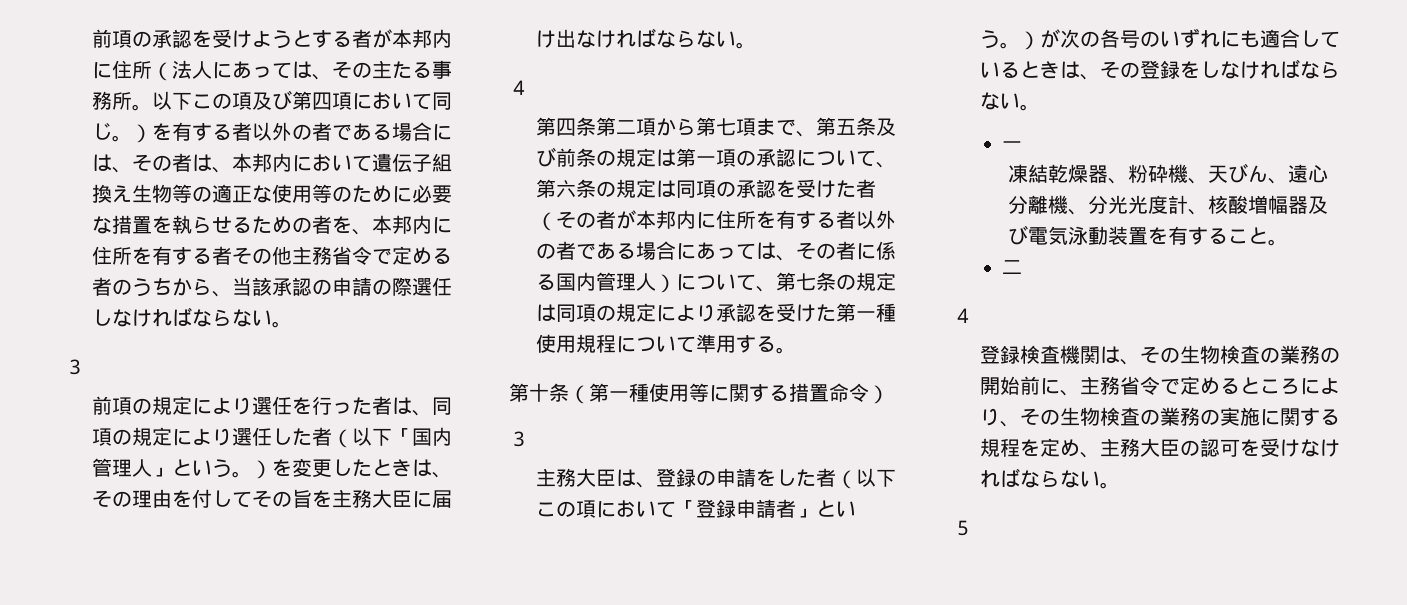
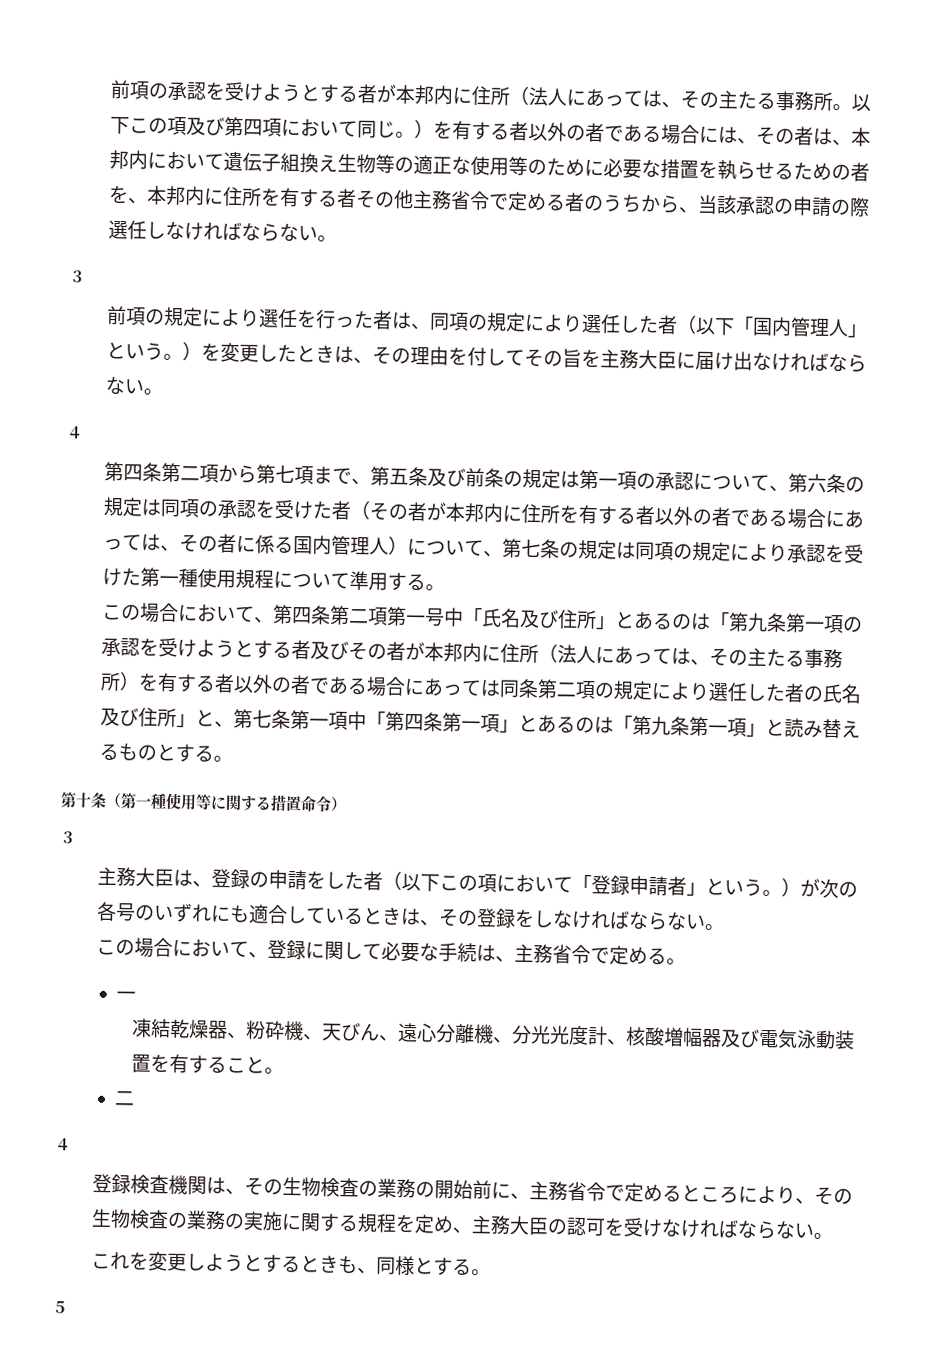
(797, 350) none -> [101,602,863,634] [100,637,843,669] [99,671,862,704] [99,707,861,739] [98,743,233,763] // この場合において、第四条第二項第一号中「氏名及び住所」とあるのは「第九条第一項の承認を受けようとする者及びその者が本邦内に住所（法人にあっては、その主たる事務所）を有する者以外の者である場合にあっては同条第二項の規定により選任した者の氏名及び住所」と、第七条第一項中「第四条第一項」とあるのは「第九条第一項」と読み替えるものとする。
(1041, 107) none -> [95,937,686,965] // この場合において、登録に関して必要な手続は、主務省令で定める。
(1121, 485) none -> [90,1251,491,1276] // これを変更しようとするときも、同様とする。

